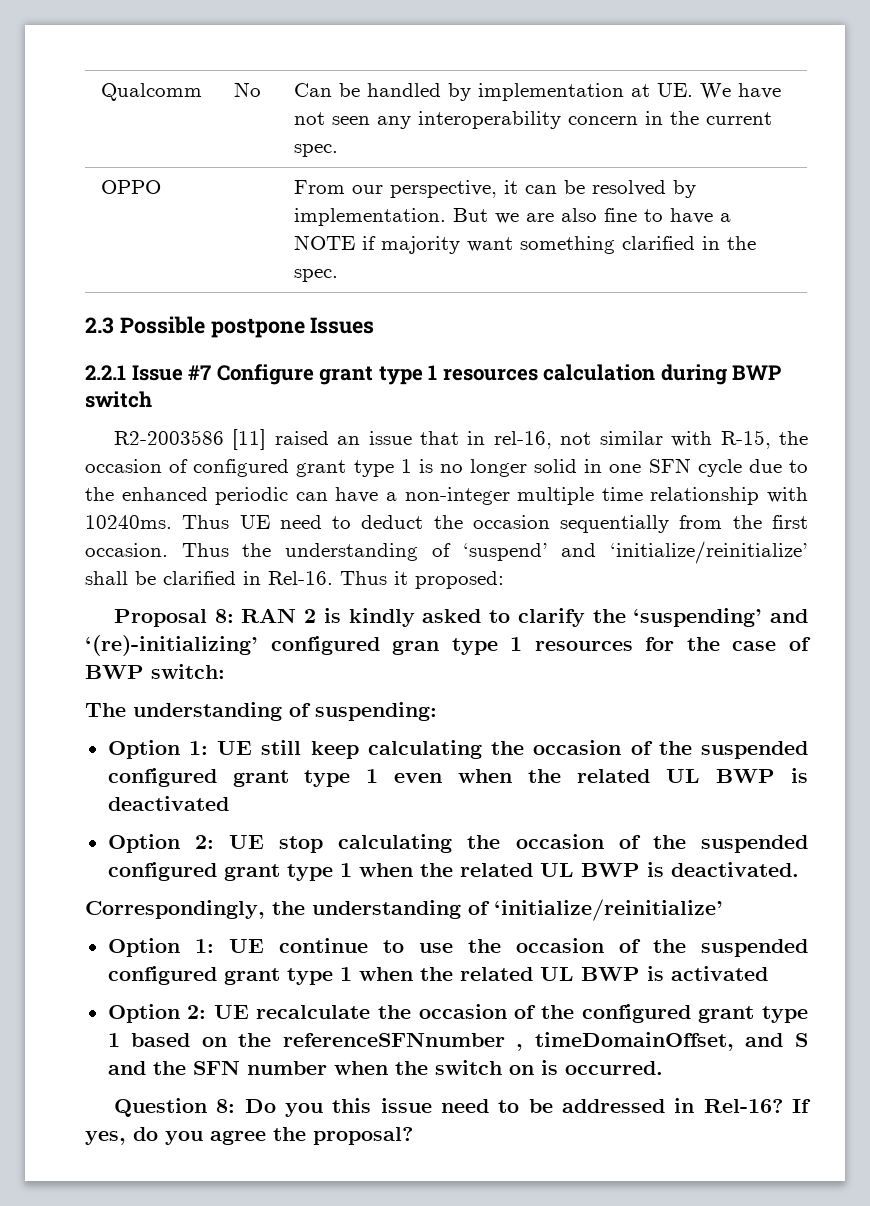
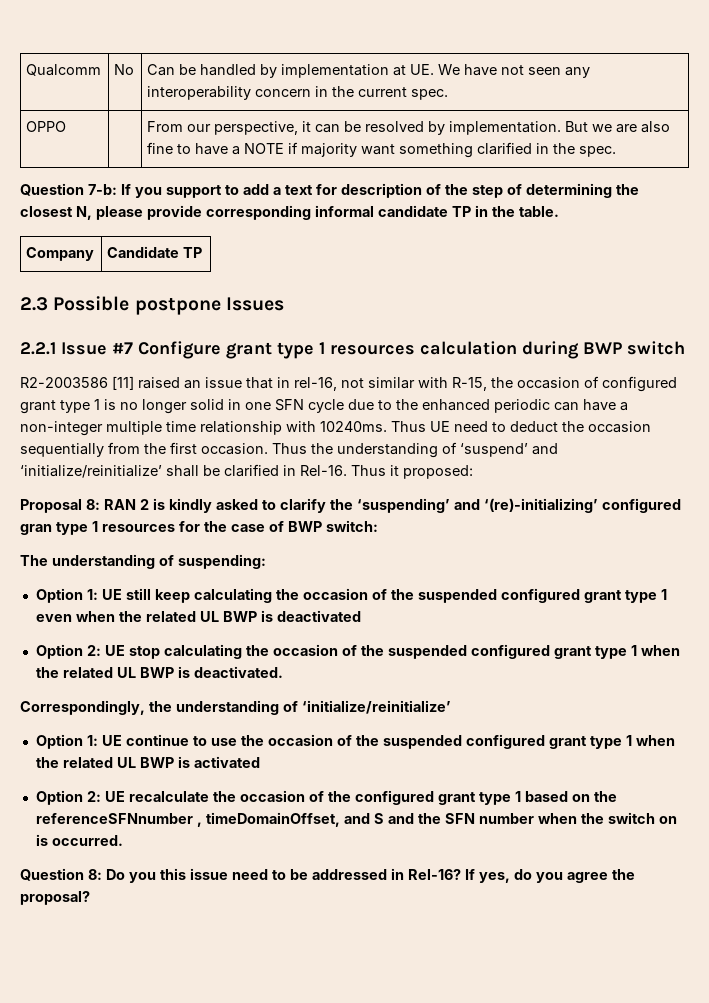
(338, 275) none -> [20,183,639,198] [20,205,559,220] [26,247,95,261] [107,246,203,258] // Question 7-b: If you support to add a text for description of the step of determining the closest N, please provide corresponding informal candidate TP in the table. // Company | Candidate TP

